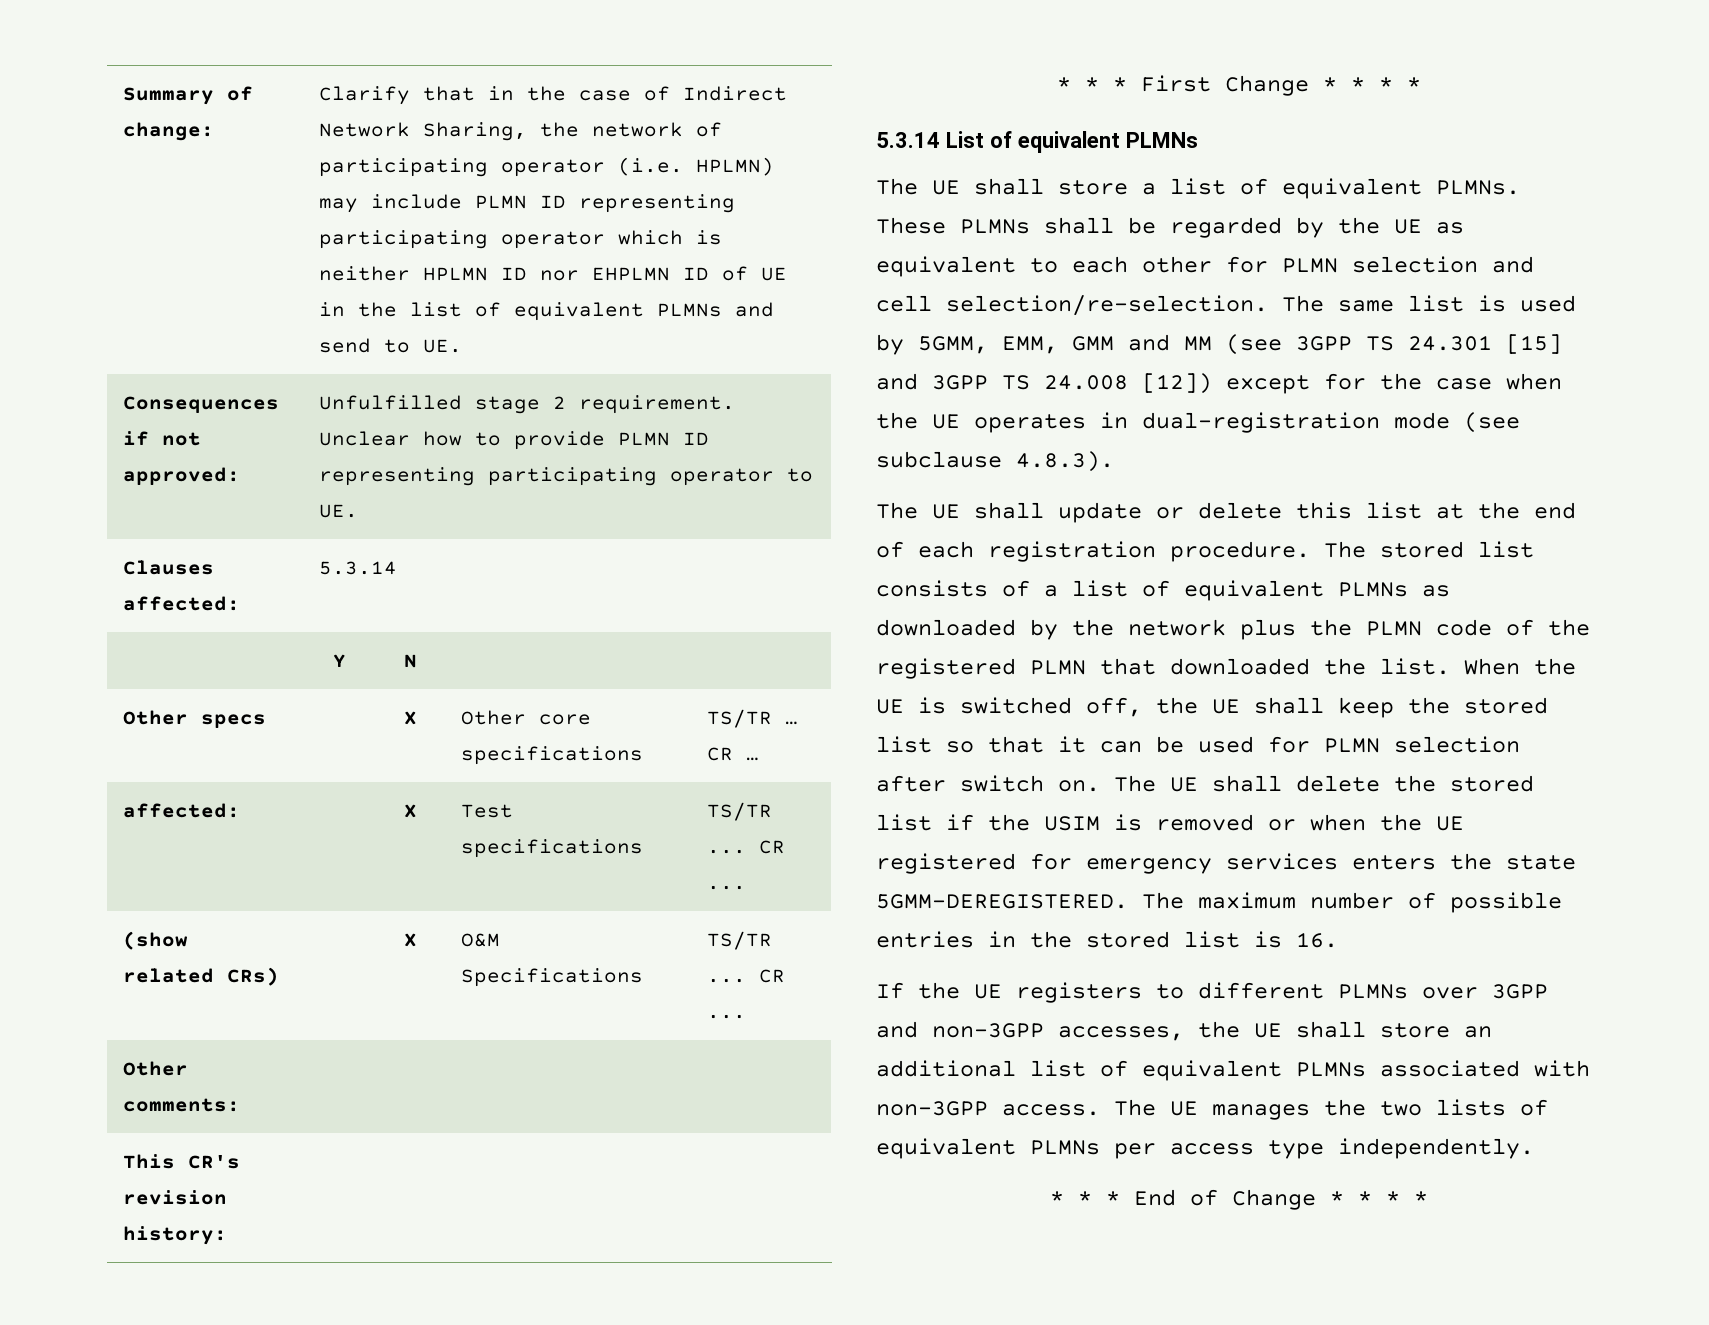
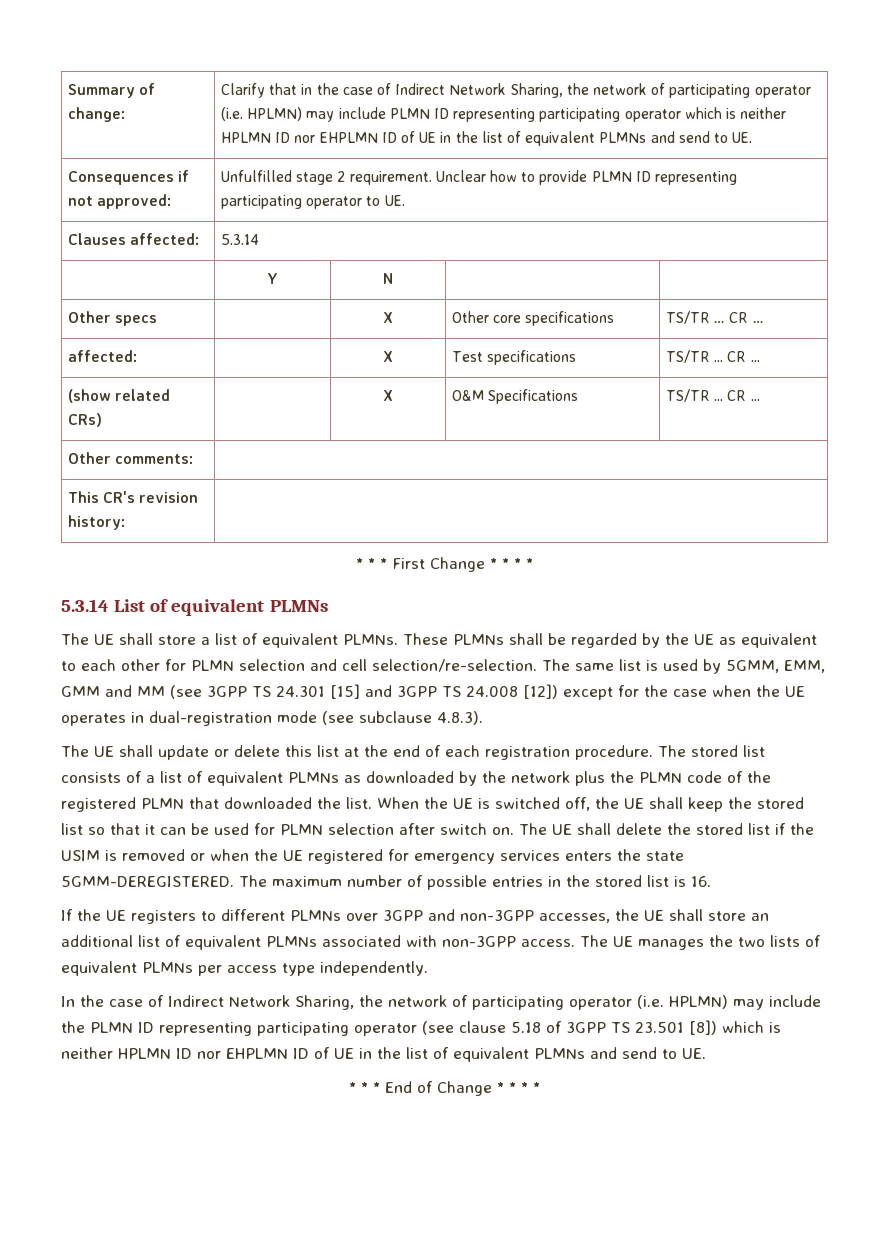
(1534, 1148) none -> [61,995,821,1010] [61,1020,781,1036] [61,1047,706,1062] // In the case of Indirect Network Sharing, the network of participating operator (i.e. HPLMN) may include the PLMN ID representing participating operator (see clause 5.18 of 3GPP TS 23.501 [8]) which is neither HPLMN ID nor EHPLMN ID of UE in the list of equivalent PLMNs and send to UE.

